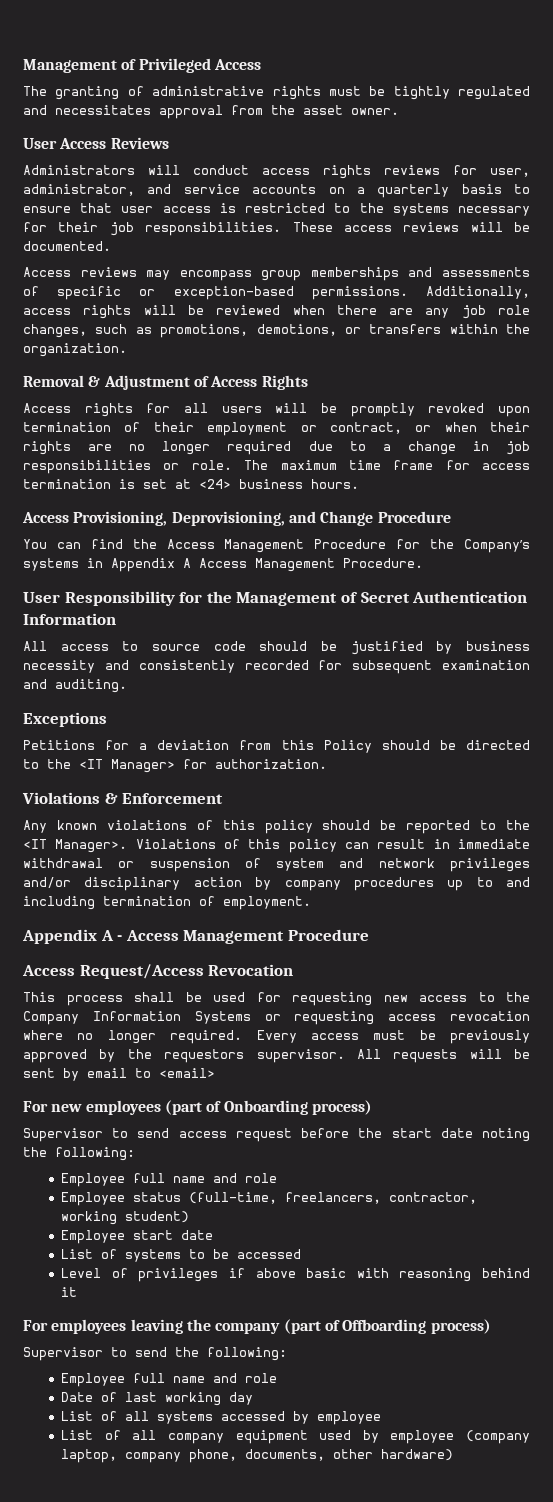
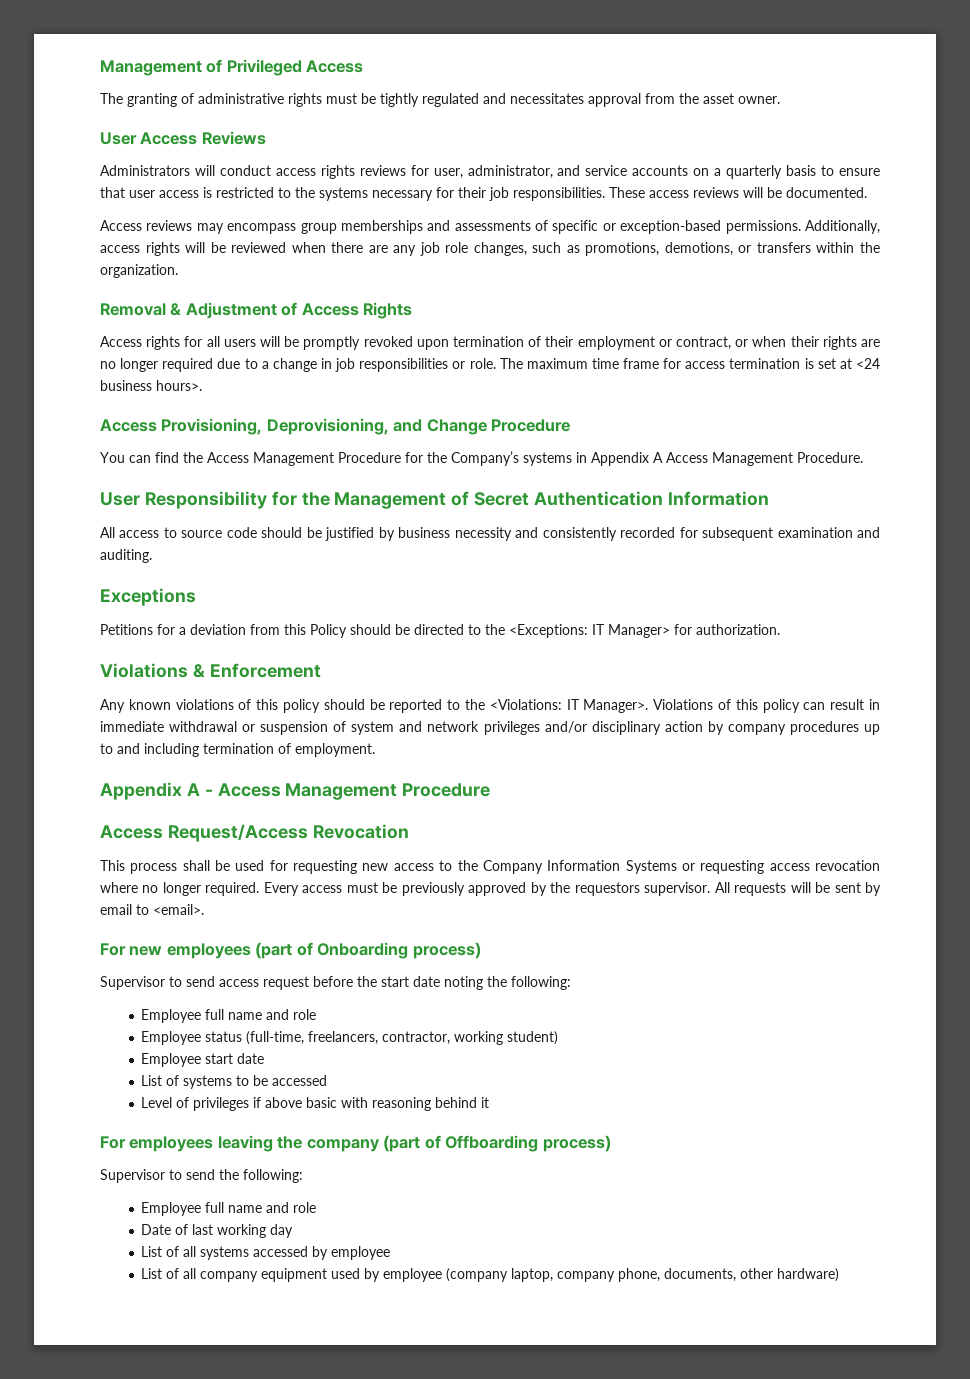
[199,479,359,489] <24> business hours. -> [855,358,880,369] [100,380,202,391] <24 business hours>.
[79,759,103,769] <IT -> [509,624,605,638] <Exceptions: IT
[23,839,47,849] <IT -> [489,699,580,710] <Violations: IT
[159,1068,215,1078] <email> -> [153,904,204,915] <email>.

